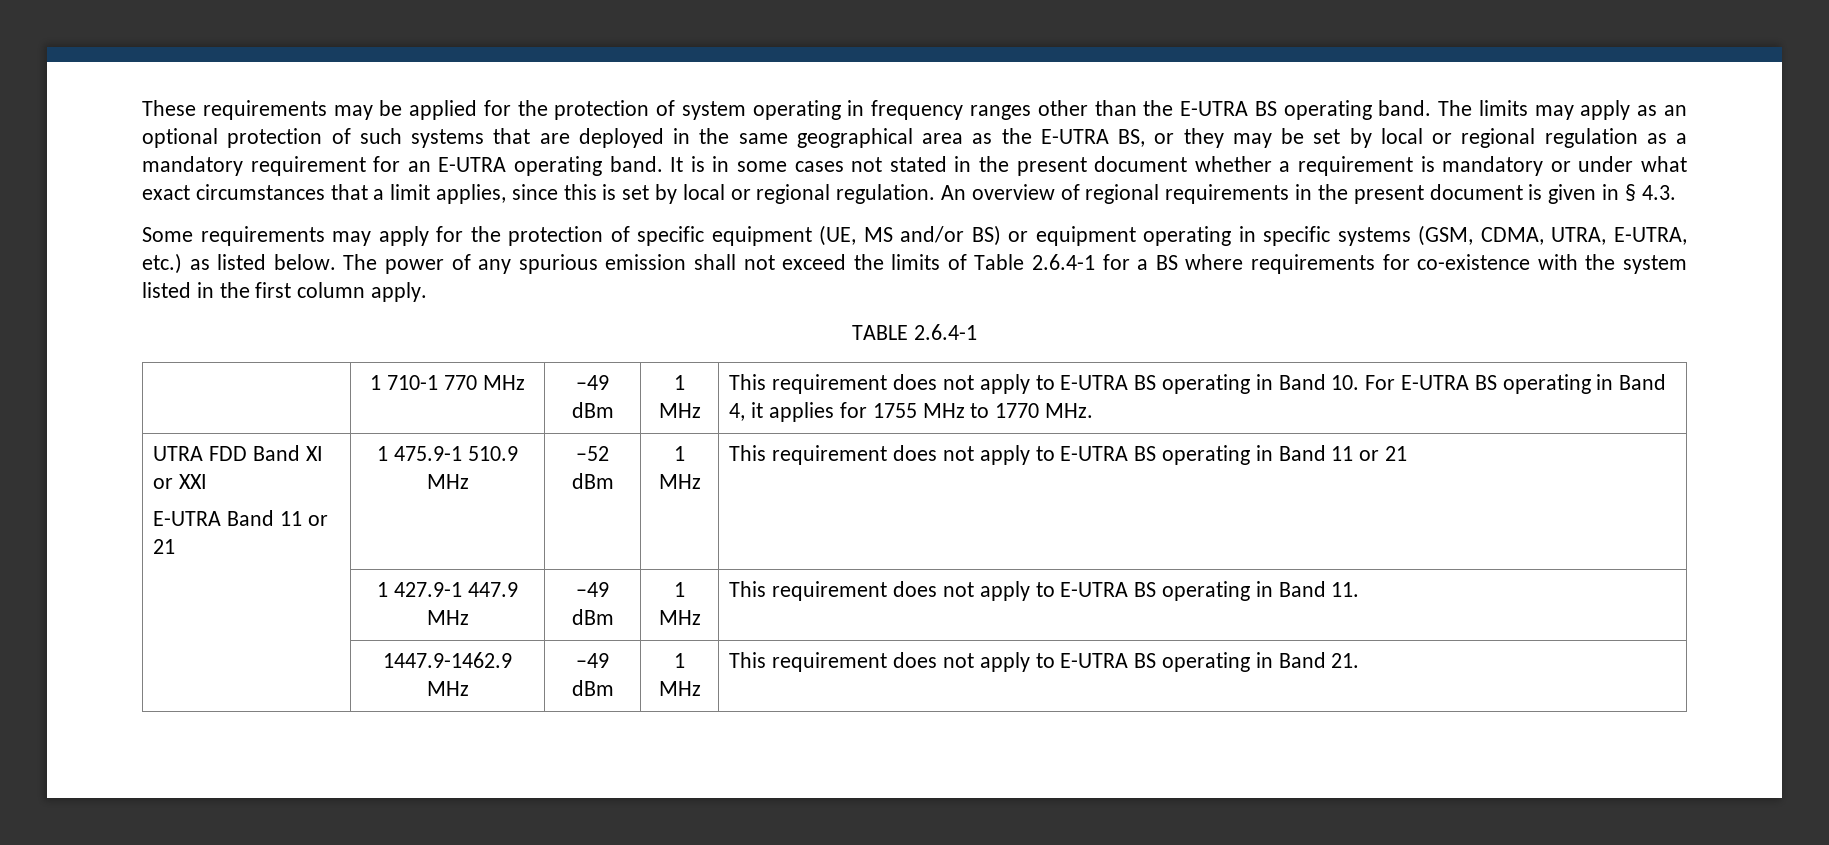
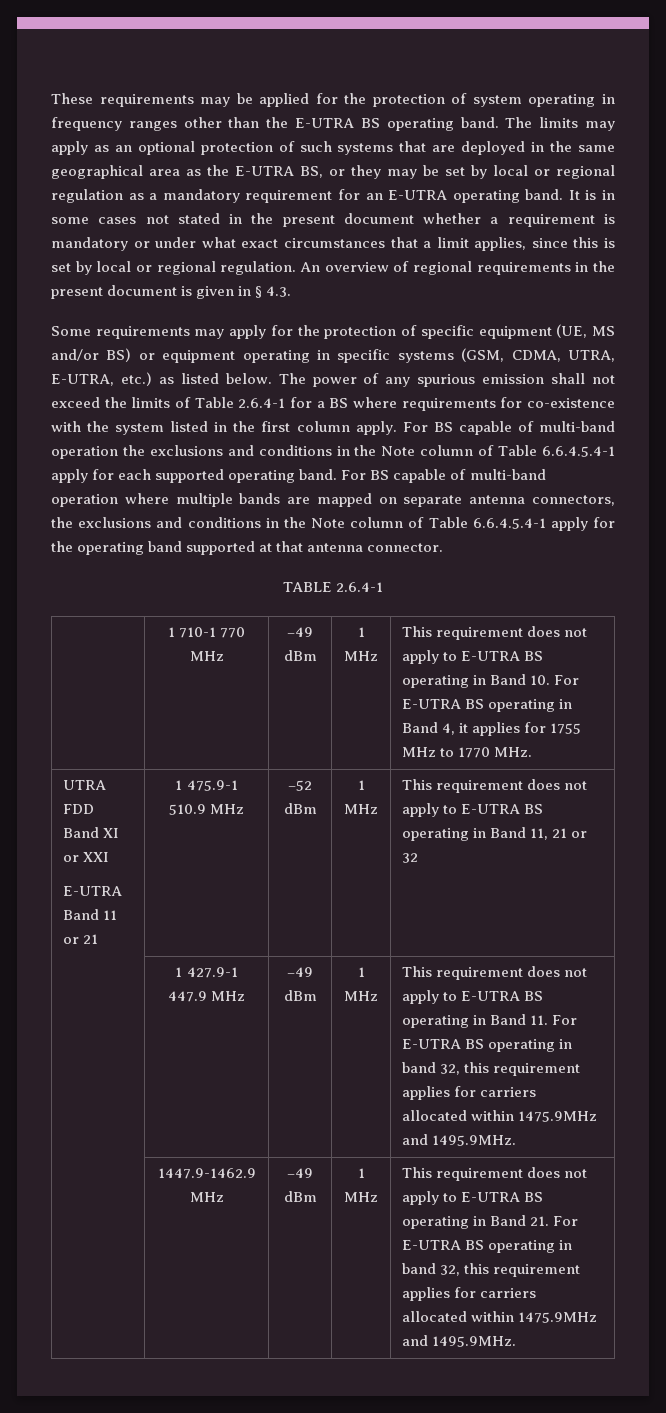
(428, 292) none -> [402,421,615,435] [51,445,616,459] [51,469,546,483] [51,493,615,507] [51,517,615,531] [51,541,444,555] For BS capable of multi-band operation the exclusions and conditions in the Note column of Table 6.6.4.5.4-1 apply for each supported operating band. For BS capable of multi-band operation where multiple bands are mapped on separate antenna connectors, the exclusions and conditions in the Note column of Table 6.6.4.5.4-1 apply for the operating band supported at that antenna connector.
[1331,446,1407,461] 11 or 21 -> [530,828,588,840] [401,853,418,863] 11, 21 or 32
(1360, 589) none -> [552,1015,578,1025] [401,1039,573,1052] [401,1062,581,1076] [401,1086,536,1100] [401,1110,597,1122] [401,1134,516,1146] For E-UTRA BS operating in band 32, this requirement applies for carriers allocated within 1475.9MHz and 1495.9MHz.
(1360, 660) none -> [553,1216,579,1226] [401,1240,573,1253] [401,1263,581,1277] [401,1287,536,1301] [401,1311,597,1323] [401,1335,516,1347] For E-UTRA BS operating in band 32, this requirement applies for carriers allocated within 1475.9MHz and 1495.9MHz.

